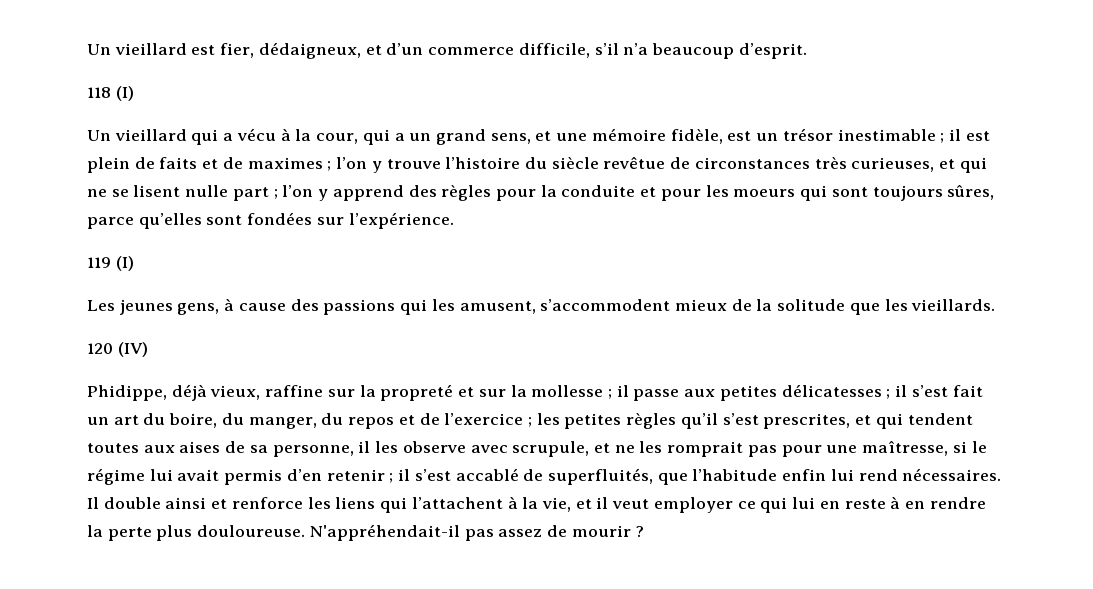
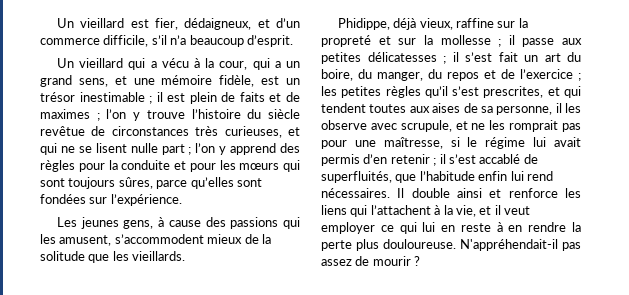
[87,86,134,101] // 118 (I) -> (293, 41) none
[733,189,796,197] moeurs -> [239,163,280,170] mœurs
[87,256,134,271] // 119 (I) -> (182, 200) none
[87,342,148,357] // 120 (IV) -> (186, 256) none

